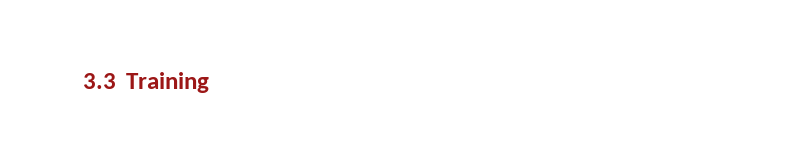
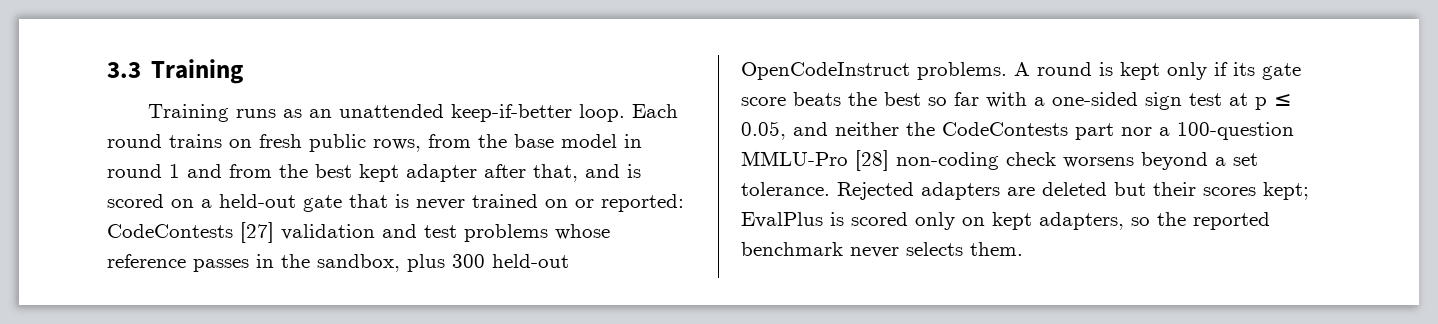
(209, 82) none -> [148,104,679,122] [107,134,642,152] [107,164,641,182] [107,194,684,212] [107,222,610,243] [107,254,569,272] [741,62,1301,80] [741,92,1292,110] [741,121,1294,140] [741,150,1258,171] [741,182,1309,200] [741,212,1270,230] [741,242,1023,258] // Training runs as an unattended keep-if-better loop. Each round trains on fresh public rows, from the base model in round 1 and from the best kept adapter after that, and is scored on a held-out gate that is never trained on or reported: CodeContests [27] validation and test problems whose reference passes in the sandbox, plus 300 held-out OpenCodeInstruct problems. A round is kept only if its gate score beats the best so far with a one-sided sign test at p ≤ 0.05, and neither the CodeContests part nor a 100-question MMLU-Pro [28] non-coding check worsens beyond a set tolerance. Rejected adapters are deleted but their scores kept; EvalPlus is scored only on kept adapters, so the reported benchmark never selects them.

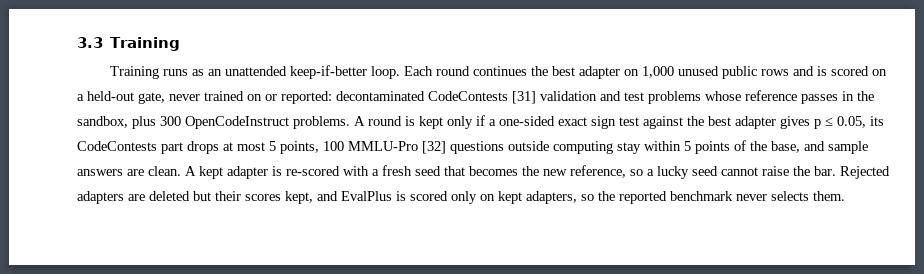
[169,134,642,152] [107,164,578,182] trains on fresh public rows, from the base model in round 1 and from the best kept adapter after that, -> [473,66,790,79] continues the best adapter on 1,000 unused public rows
[303,194,409,212] gate that is -> [138,92,165,104] gate,
[107,222,274,243] CodeContests [27] -> [336,91,536,104] decontaminated CodeContests [31]
[492,254,569,268] held-out -> (181, 121) none
[1233,62,1301,80] [741,92,1292,110] [741,121,1294,140] [741,150,1258,171] [741,182,830,196] its gate score beats the best so far with a one-sided sign test at p ≤ 0.05, and neither the CodeContests part nor a 100-question MMLU-Pro [28] non-coding check worsens beyond a set tolerance. -> [489,116,884,129] [77,140,868,154] [77,165,836,179] a one-sided exact sign test against the best adapter gives p ≤ 0.05, its CodeContests part drops at most 5 points, 100 MMLU-Pro [32] questions outside computing stay within 5 points of the base, and sample answers are clean. A kept adapter is re-scored with a fresh seed that becomes the new reference, so a lucky seed cannot raise the bar.
[1263,182,1309,200] kept; -> [285,191,338,204] kept, and

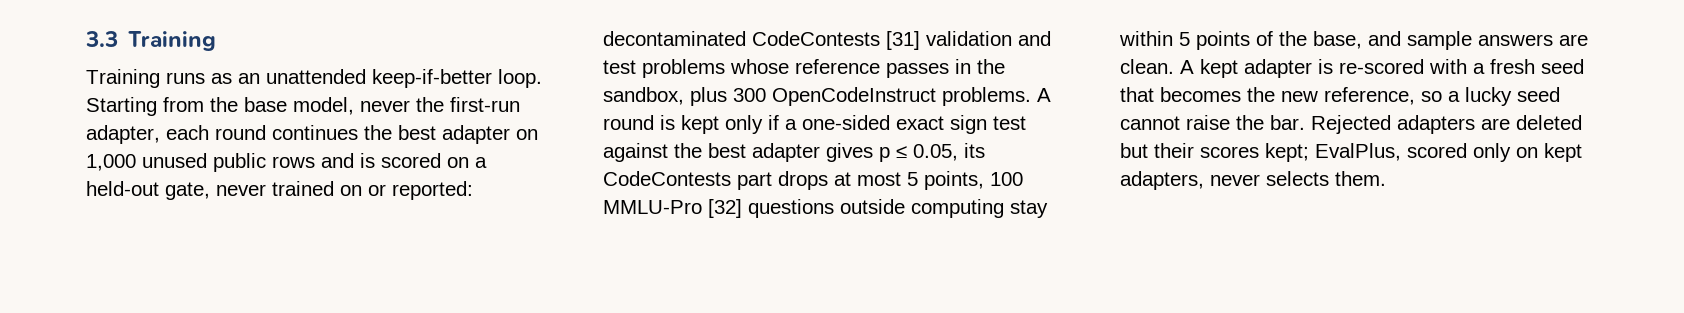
[404,66,434,76] Each -> [86,97,520,116] [86,125,209,144] Starting from the base model, never the first-run adapter, each
[285,191,406,204] kept, and EvalPlus is -> [1265,143,1401,162] kept; EvalPlus,
[581,191,733,204] so the reported benchmark -> (1204, 180) none

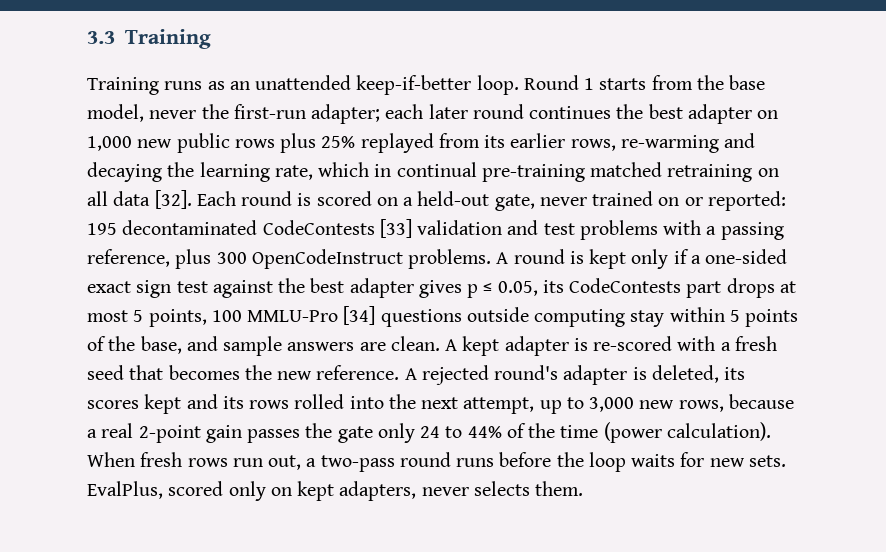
[86,97,157,116] Starting -> [523,75,647,90] Round 1 starts
[86,125,209,144] adapter, each -> [311,104,468,124] adapter; each later
[142,153,207,168] unused -> [137,139,173,148] new
[321,153,354,168] and -> [280,133,756,153] [87,162,779,182] [87,190,293,209] plus 25% replayed from its earlier rows, re-warming and decaying the learning rate, which in continual pre-training matched retraining on all data [32]. Each round
(473, 190) none -> [87,223,117,235] 195
[886,31,920,50] [31] -> [379,219,412,238] [33]
[730,59,1005,78] [603,87,684,105] whose reference passes in the sandbox, -> [663,220,784,240] [87,249,170,267] with a passing reference,
[708,199,742,218] [32] -> [343,306,376,325] [34]
[1324,87,1560,106] [1120,115,1582,134] [1120,143,1309,162] reference, so a lucky seed cannot raise the bar. Rejected adapters are deleted but their scores kept; -> [316,365,746,385] [87,394,794,414] [87,422,771,443] [87,452,786,472] reference. A rejected round's adapter is deleted, its scores kept and its rows rolled into the next attempt, up to 3,000 new rows, because a real 2-point gain passes the gate only 24 to 44% of the time (power calculation). When fresh rows run out, a two-pass round runs before the loop waits for new sets.

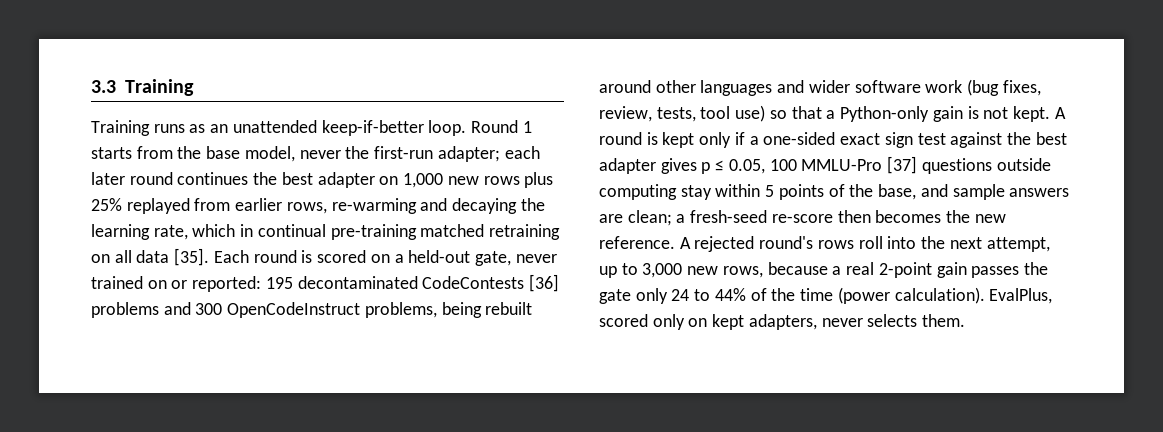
[176,133,230,153] public -> (479, 180) none
[484,135,506,148] its -> (231, 204) none
[154,190,192,209] [32]. -> [174,248,210,266] [35].
[379,219,784,240] [87,249,492,269] [33] validation and test problems with a passing reference, plus 300 OpenCodeInstruct problems. -> [529,274,560,292] [91,302,533,318] [599,79,1041,96] [599,105,1050,122] [36] problems and 300 OpenCodeInstruct problems, being rebuilt around other languages and wider software work (bug fixes, review, tests, tool use) so that a Python-only gain is not kept.
[542,278,796,298] [87,309,207,327] its CodeContests part drops at most 5 points, -> (765, 166) none
[343,306,376,325] [34] -> [887,156,918,174] [37]
[390,336,777,356] [87,365,164,380] clean. A kept adapter is re-scored with a fresh seed that -> [627,210,871,226] clean; a fresh-seed re-score then
[563,365,746,385] [87,394,345,414] adapter is deleted, its scores kept and its rows rolled -> [817,236,883,249] rows roll
[87,452,786,472] When fresh rows run out, a two-pass round runs before the loop waits for new sets. -> (985, 295) none

